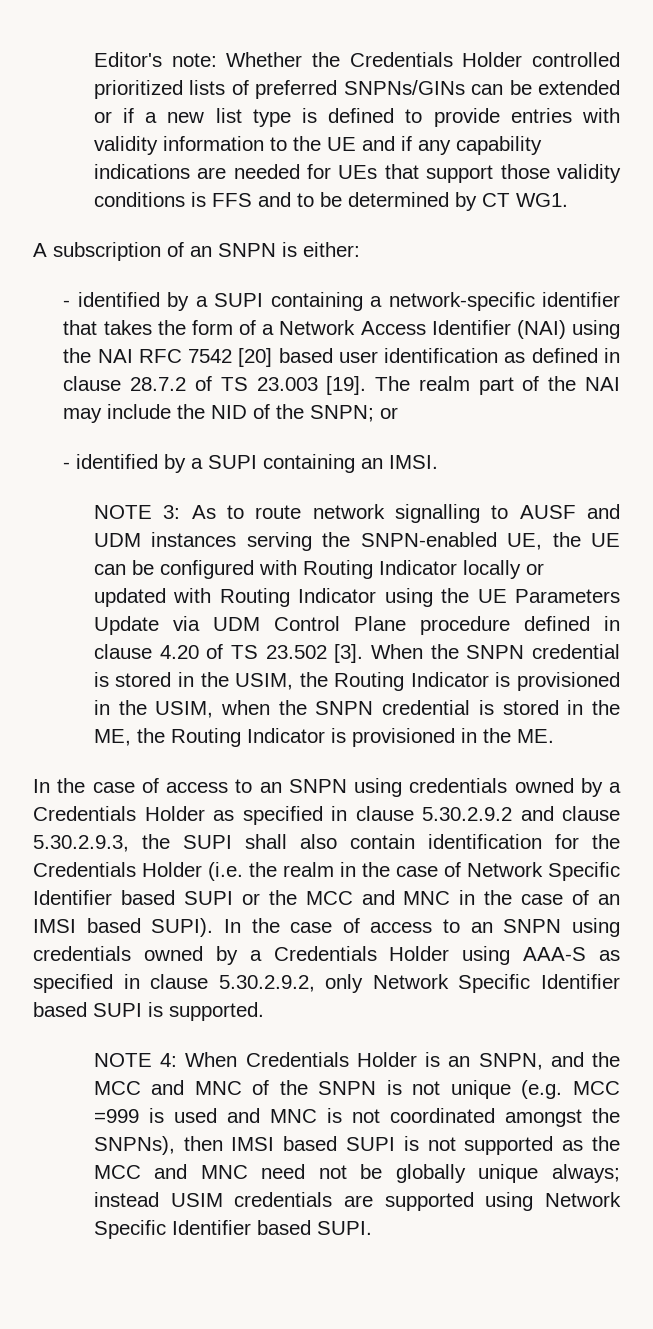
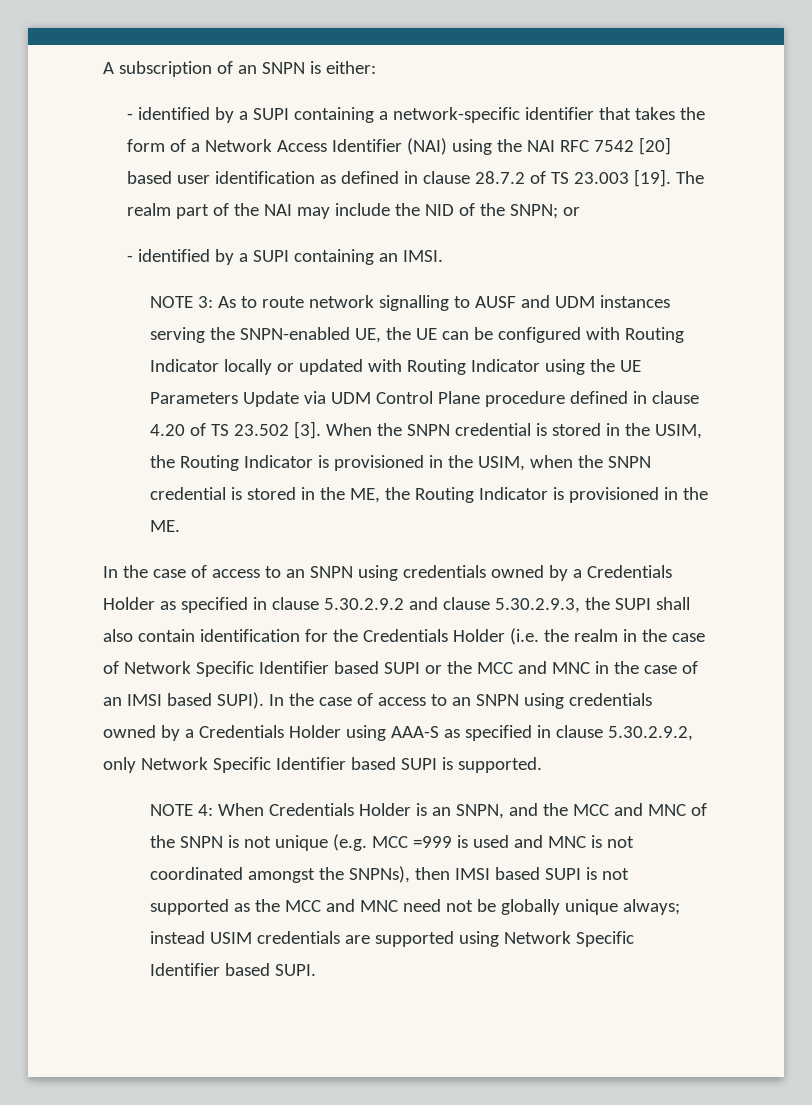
[93,52,620,67] [93,80,620,99] [93,108,620,127] [93,136,542,155] [93,164,622,183] [93,192,568,211] Editor's note: Whether the Credentials Holder controlled prioritized lists of preferred SNPNs/GINs can be extended or if a new list type is defined to provide entries with validity information to the UE and if any capability indications are needed for UEs that support those validity conditions is FFS and to be determined by CT WG1. // -> (103, 68) none

